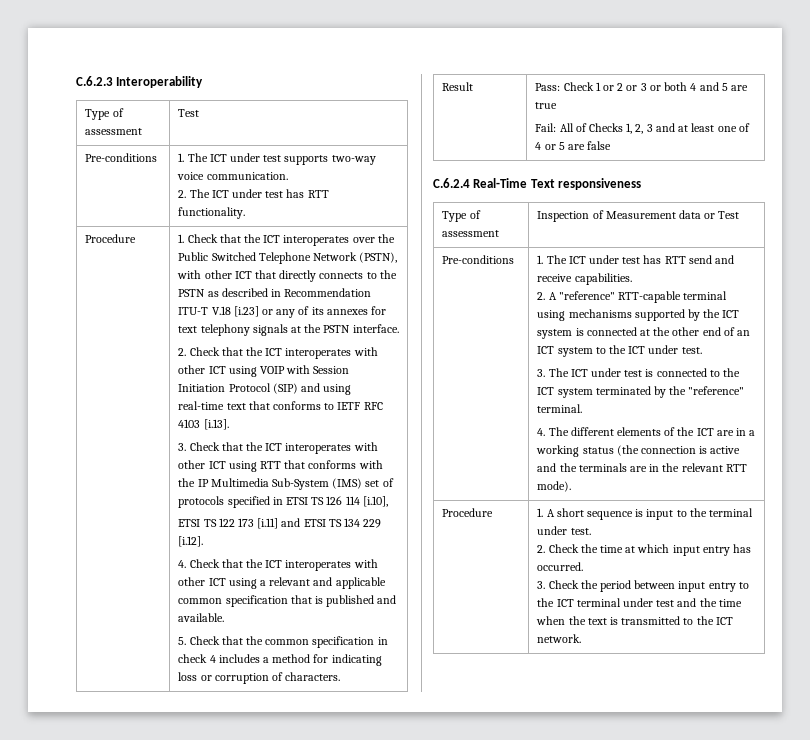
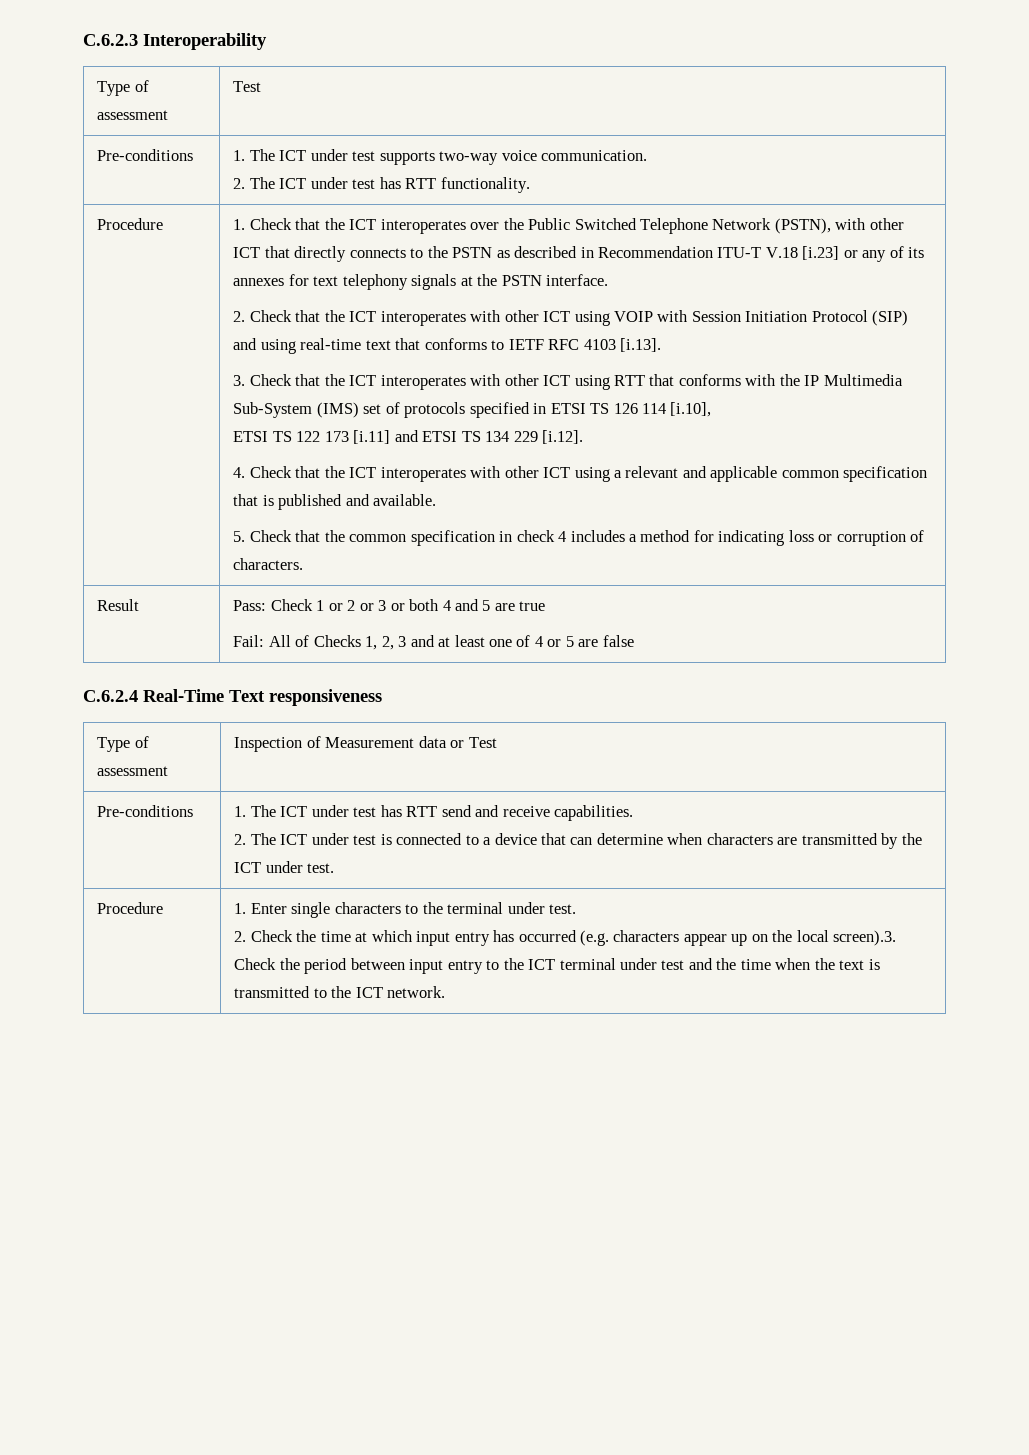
[548,291,728,303] [537,309,740,321] [537,327,751,339] [537,345,702,357] [537,369,546,377] A "reference" RTT-capable terminal using mechanisms supported by the ICT system is connected at the other end of an ICT system to the ICT under test. // 3. -> (247, 839) none
[723,368,741,377] [537,386,745,398] [537,404,583,413] [537,427,756,436] [536,445,741,457] [537,463,747,472] [537,481,572,492] [442,508,494,517] [537,508,674,520] the ICT system terminated by the "reference" terminal. // 4. The different elements of the ICT are in a working status (the connection is active and the terminals are in the relevant RTT mode). // Procedure | 1. A short sequence is input -> [483,833,922,849] [234,861,335,873] [97,902,164,914] [234,902,401,918] a device that can determine when characters are transmitted by the ICT under test. // Procedure | 1. Enter single characters
[537,562,584,571] [537,581,546,589] occurred. // 3. -> [518,930,897,946] occurred (e.g. characters appear up on the local screen).3.

